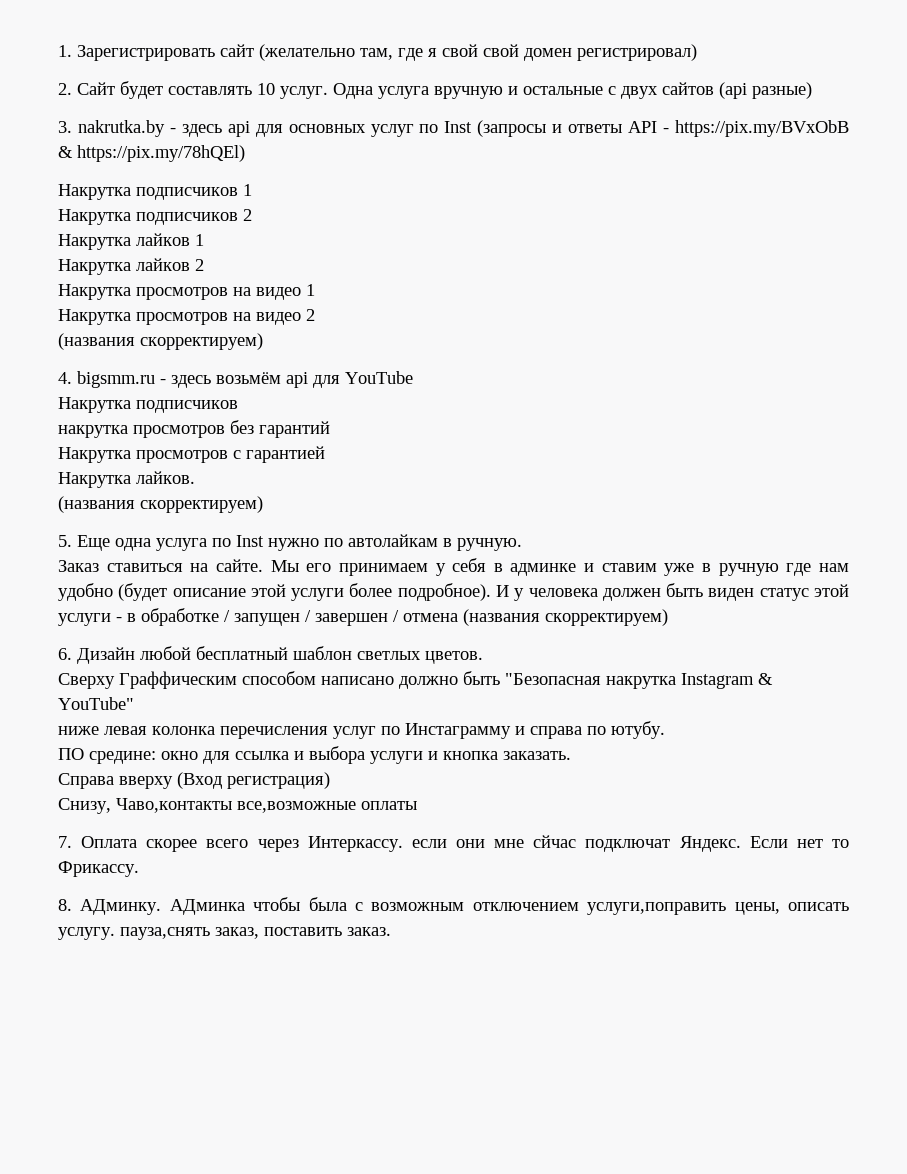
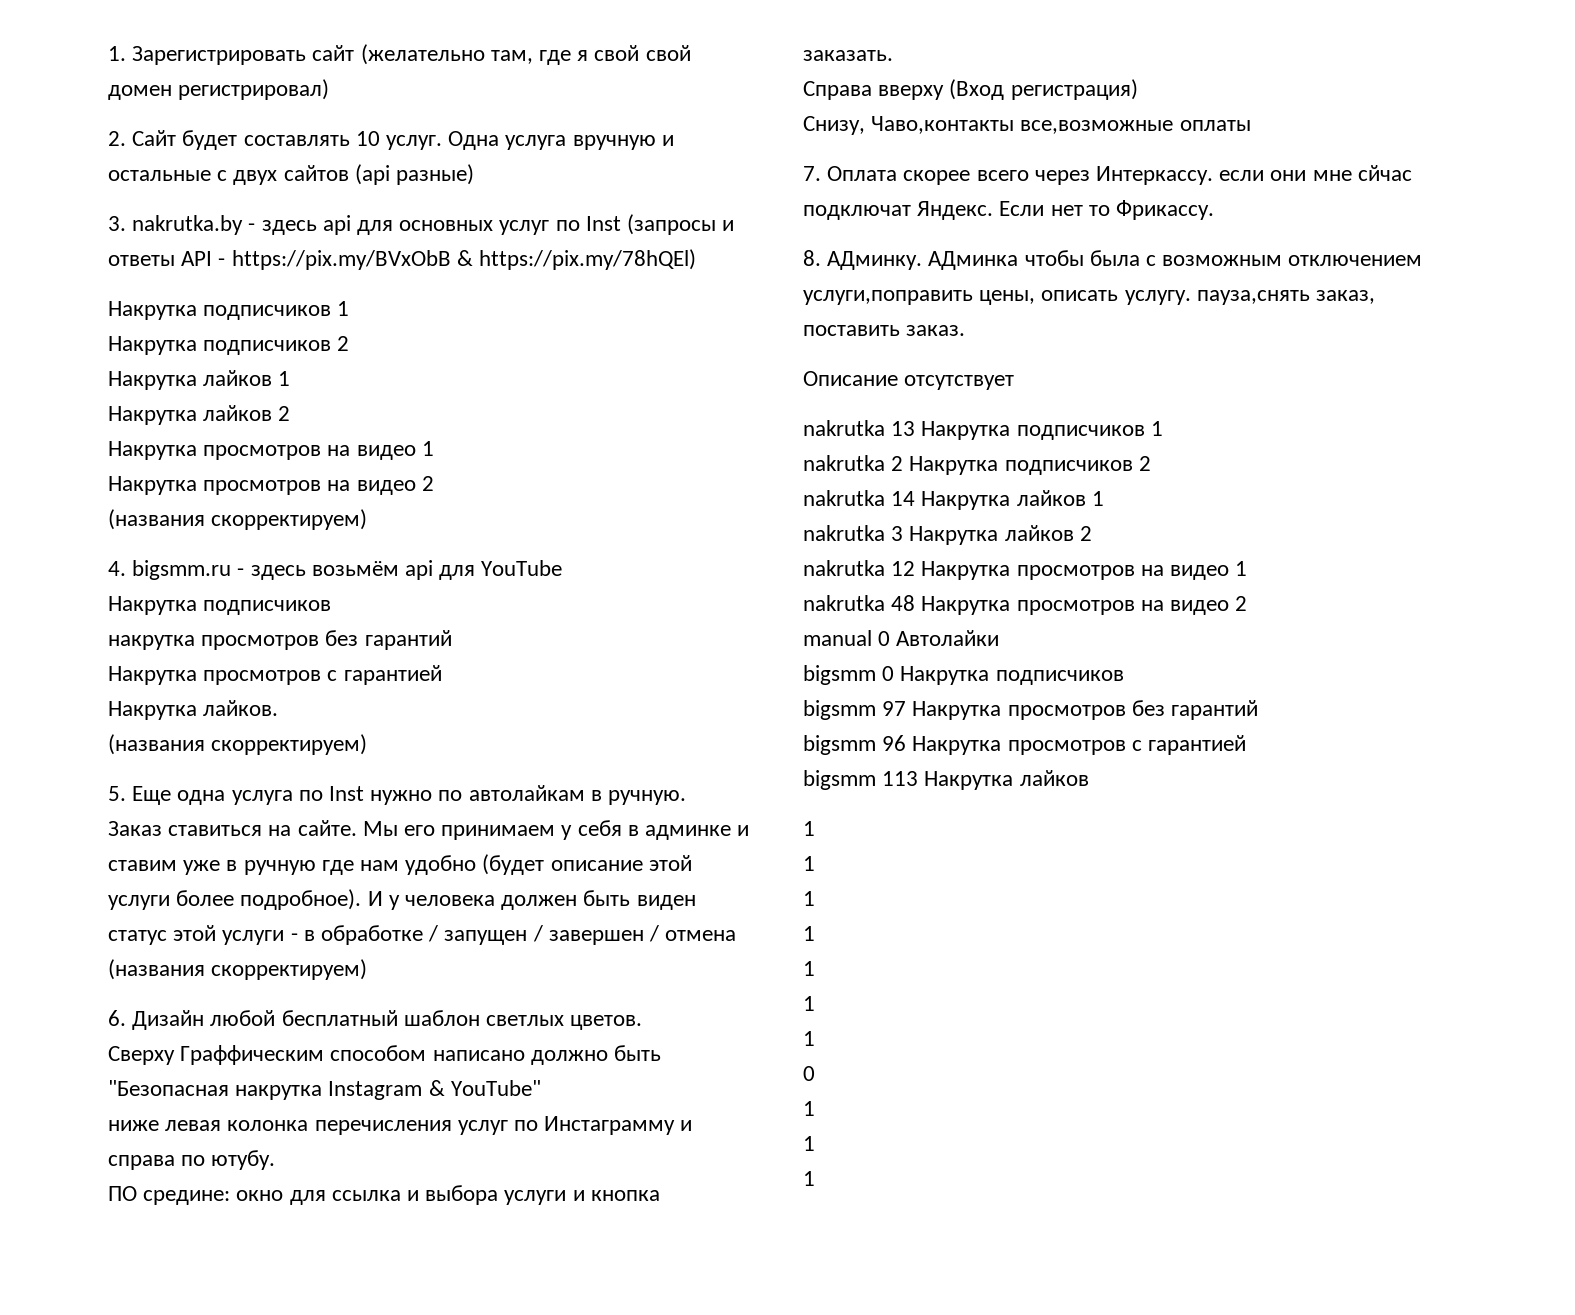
(391, 931) none -> [803,371,1015,390] [803,420,1163,440] [803,455,1151,475] [803,490,1104,510] [803,525,1092,545] [803,560,1248,580] [803,595,1248,615] [803,630,1000,646] [803,665,1124,685] [803,700,1259,720] [803,735,1247,755] [803,770,1089,790] [803,821,815,836] [803,856,815,871] [803,891,815,906] [803,926,815,941] [803,961,815,976] [803,996,815,1011] [803,1031,815,1046] [803,1066,815,1081] [803,1101,815,1116] [803,1136,815,1151] [803,1171,815,1186] // Описание отсутствует // nakrutka 13 Накрутка подписчиков 1 // nakrutka 2 Накрутка подписчиков 2 // nakrutka 14 Накрутка лайков 1 // nakrutka 3 Накрутка лайков 2 // nakrutka 12 Накрутка просмотров на видео 1 // nakrutka 48 Накрутка просмотров на видео 2 // manual 0 Автолайки // bigsmm 0 Накрутка подписчиков // bigsmm 97 Накрутка просмотров без гарантий // bigsmm 96 Накрутка просмотров с гарантией // bigsmm 113 Накрутка лайков // 1 // 1 // 1 // 1 // 1 // 1 // 1 // 0 // 1 // 1 // 1

